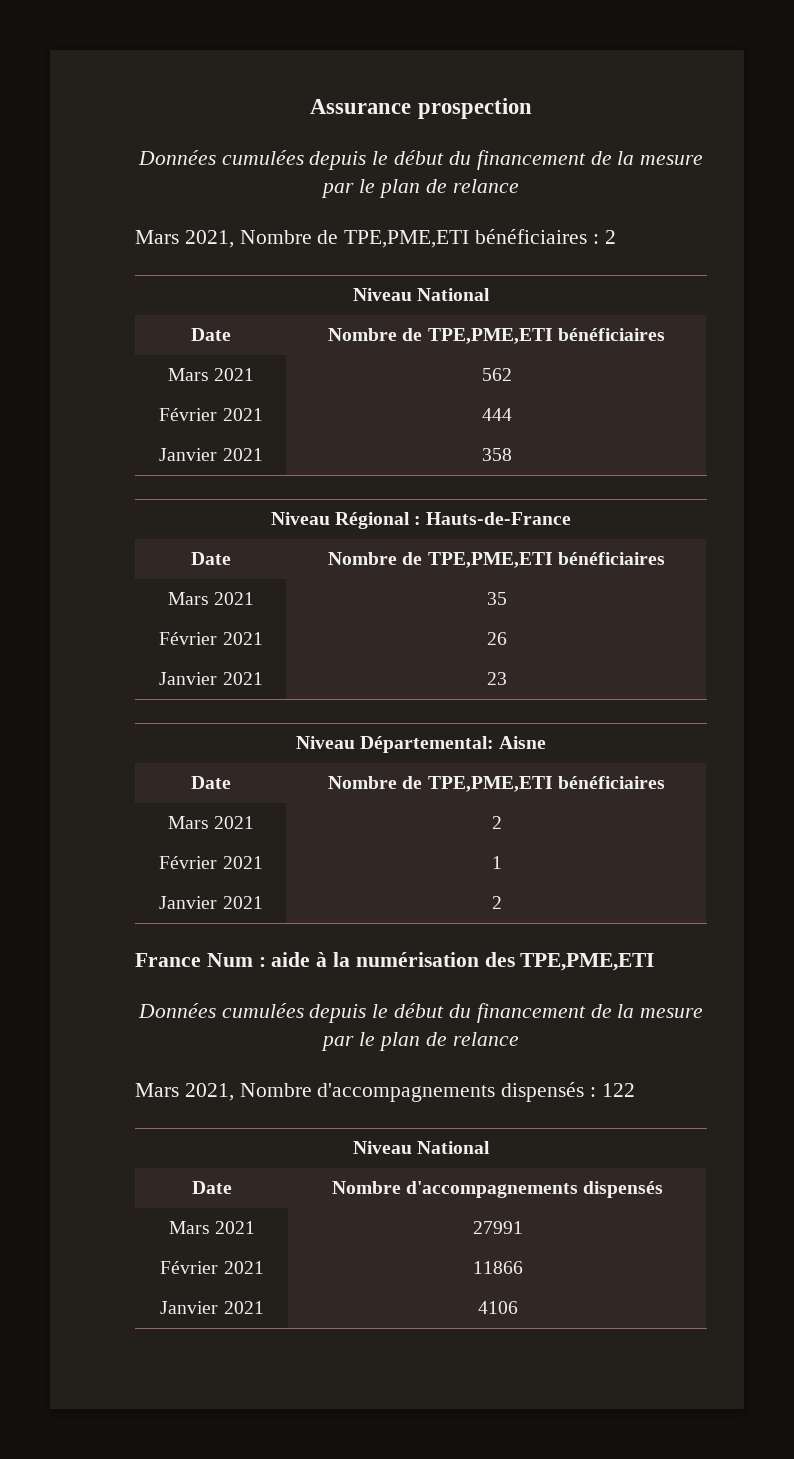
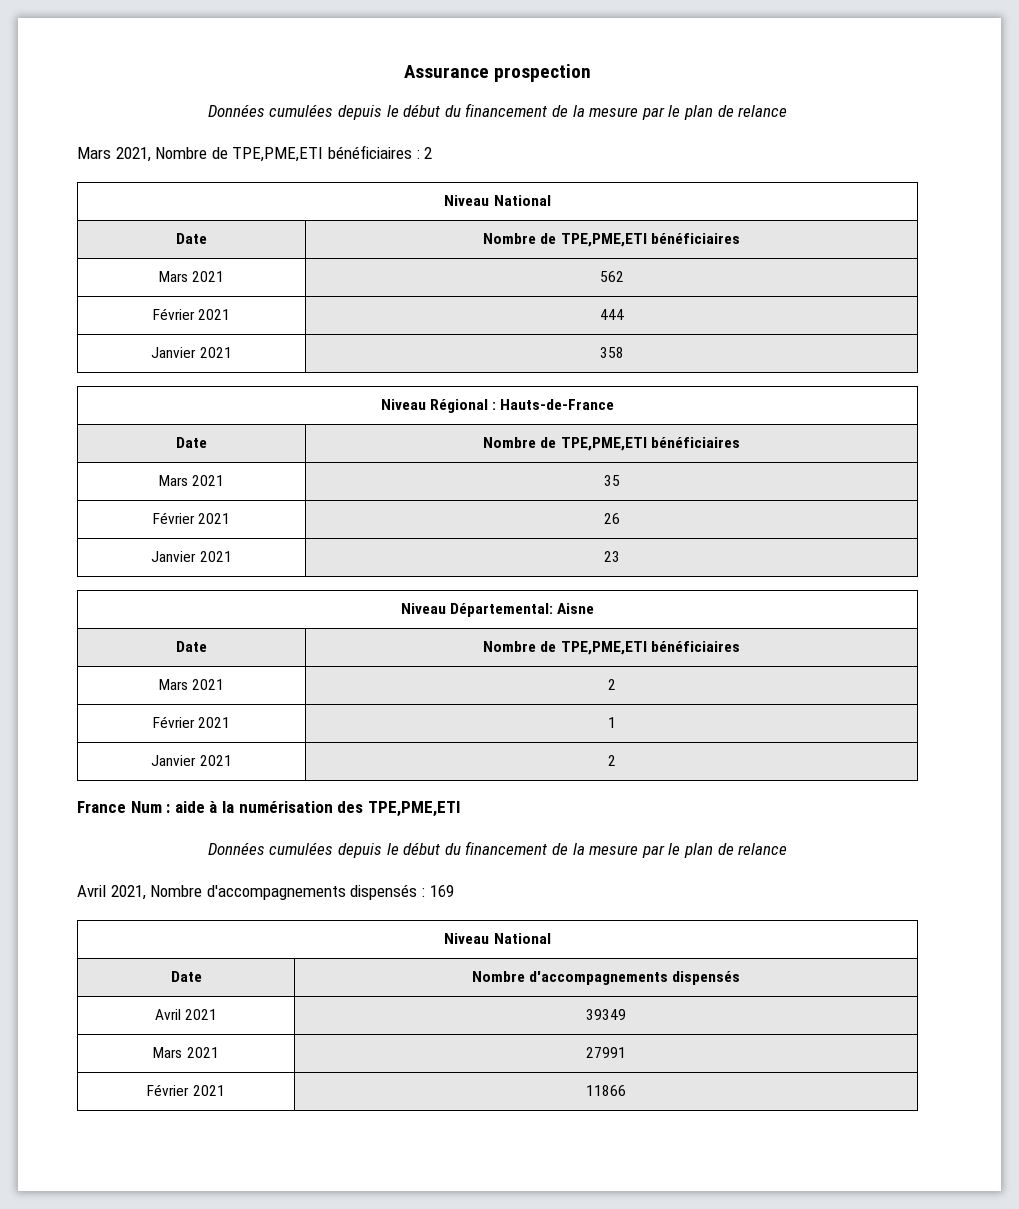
[135,1083,179,1097] Mars -> [77,885,106,897] Avril
[601,1083,635,1097] 122 -> [429,885,454,897] 169
(664, 1189) none -> [154,1009,218,1020] [586,1009,626,1020] // Avril 2021 | 39349
[160,1301,264,1314] [477,1301,518,1314] // Janvier 2021 | 4106 -> (626, 1090) none

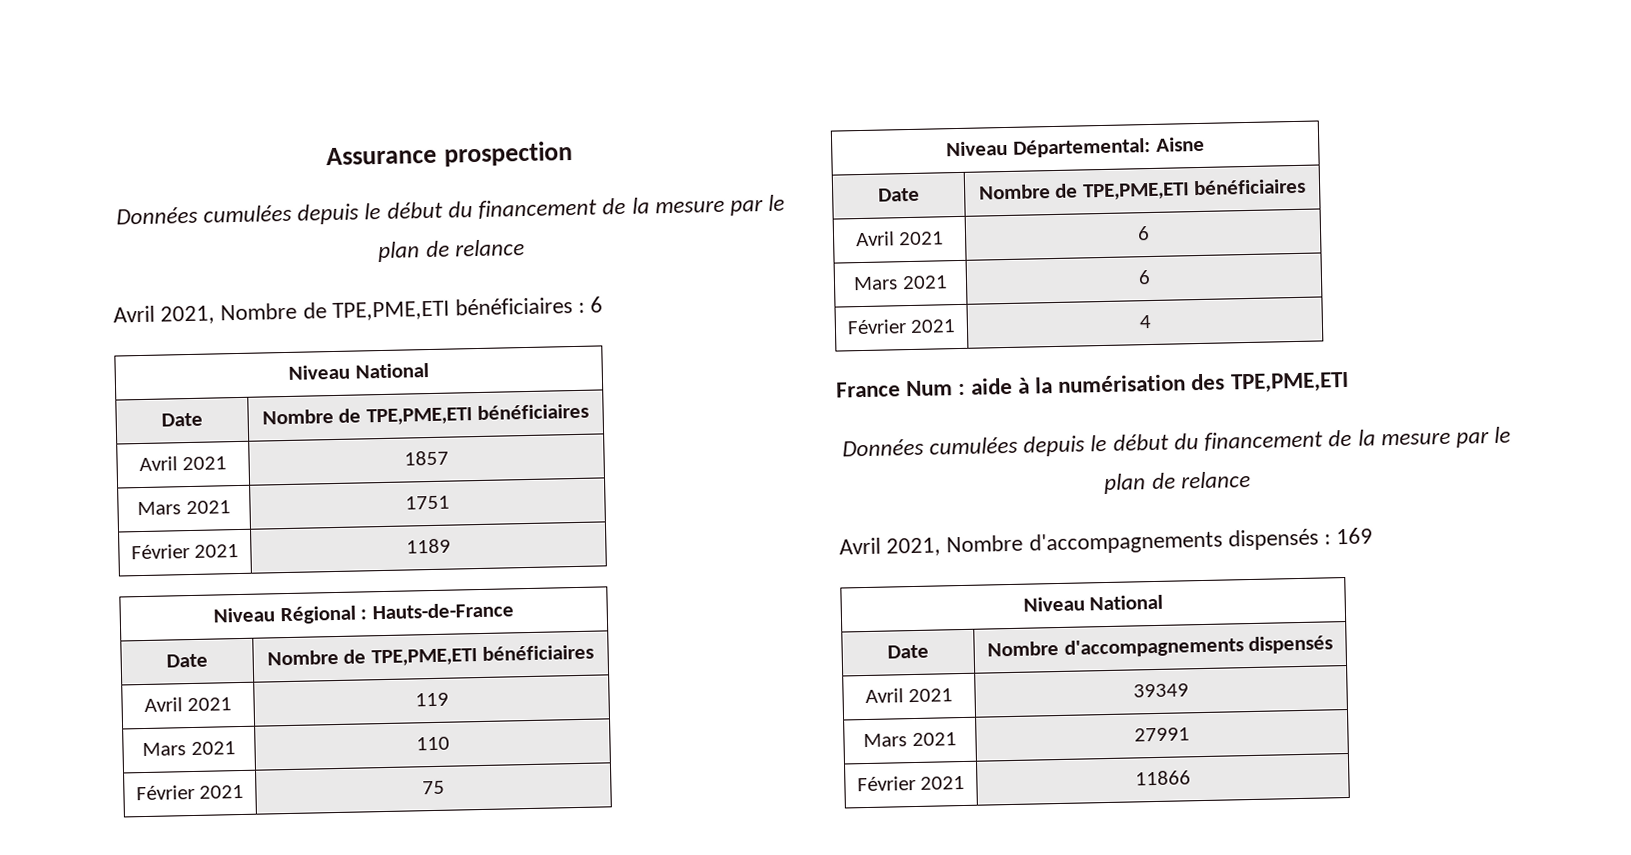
[77,147,111,159] Mars -> [113,305,155,323] Avril
[424,147,433,159] 2 -> [590,296,604,313] 6
[158,271,225,282] [599,271,624,282] [152,308,231,320] [599,309,624,320] [151,347,232,358] [599,347,624,358] // Mars 2021 | 562 // Février 2021 | 444 // Janvier 2021 | 358 -> [138,456,228,472] [404,450,449,466] [137,500,231,516] [405,495,450,510] [130,543,240,560] [406,538,451,554] // Avril 2021 | 1857 // Mars 2021 | 1751 // Février 2021 | 1189
[158,475,225,486] [603,475,620,486] [152,512,231,524] [603,513,620,524] [151,551,232,562] [603,551,620,562] // Mars 2021 | 35 // Février 2021 | 26 // Janvier 2021 | 23 -> [143,697,233,713] [414,692,449,707] [142,741,236,757] [415,736,450,751] [135,784,245,801] [422,780,445,795] // Avril 2021 | 119 // Mars 2021 | 110 // Février 2021 | 75
[158,679,225,690] [607,679,616,690] [152,716,231,728] [607,717,616,728] [151,755,232,766] [607,755,616,766] // Mars 2021 | 2 // Février 2021 | 1 // Janvier 2021 | 2 -> [854,231,945,247] [1136,226,1150,241] [853,275,948,291] [1137,270,1151,285] [846,319,957,335] [1138,315,1152,329] // Avril 2021 | 6 // Mars 2021 | 6 // Février 2021 | 4

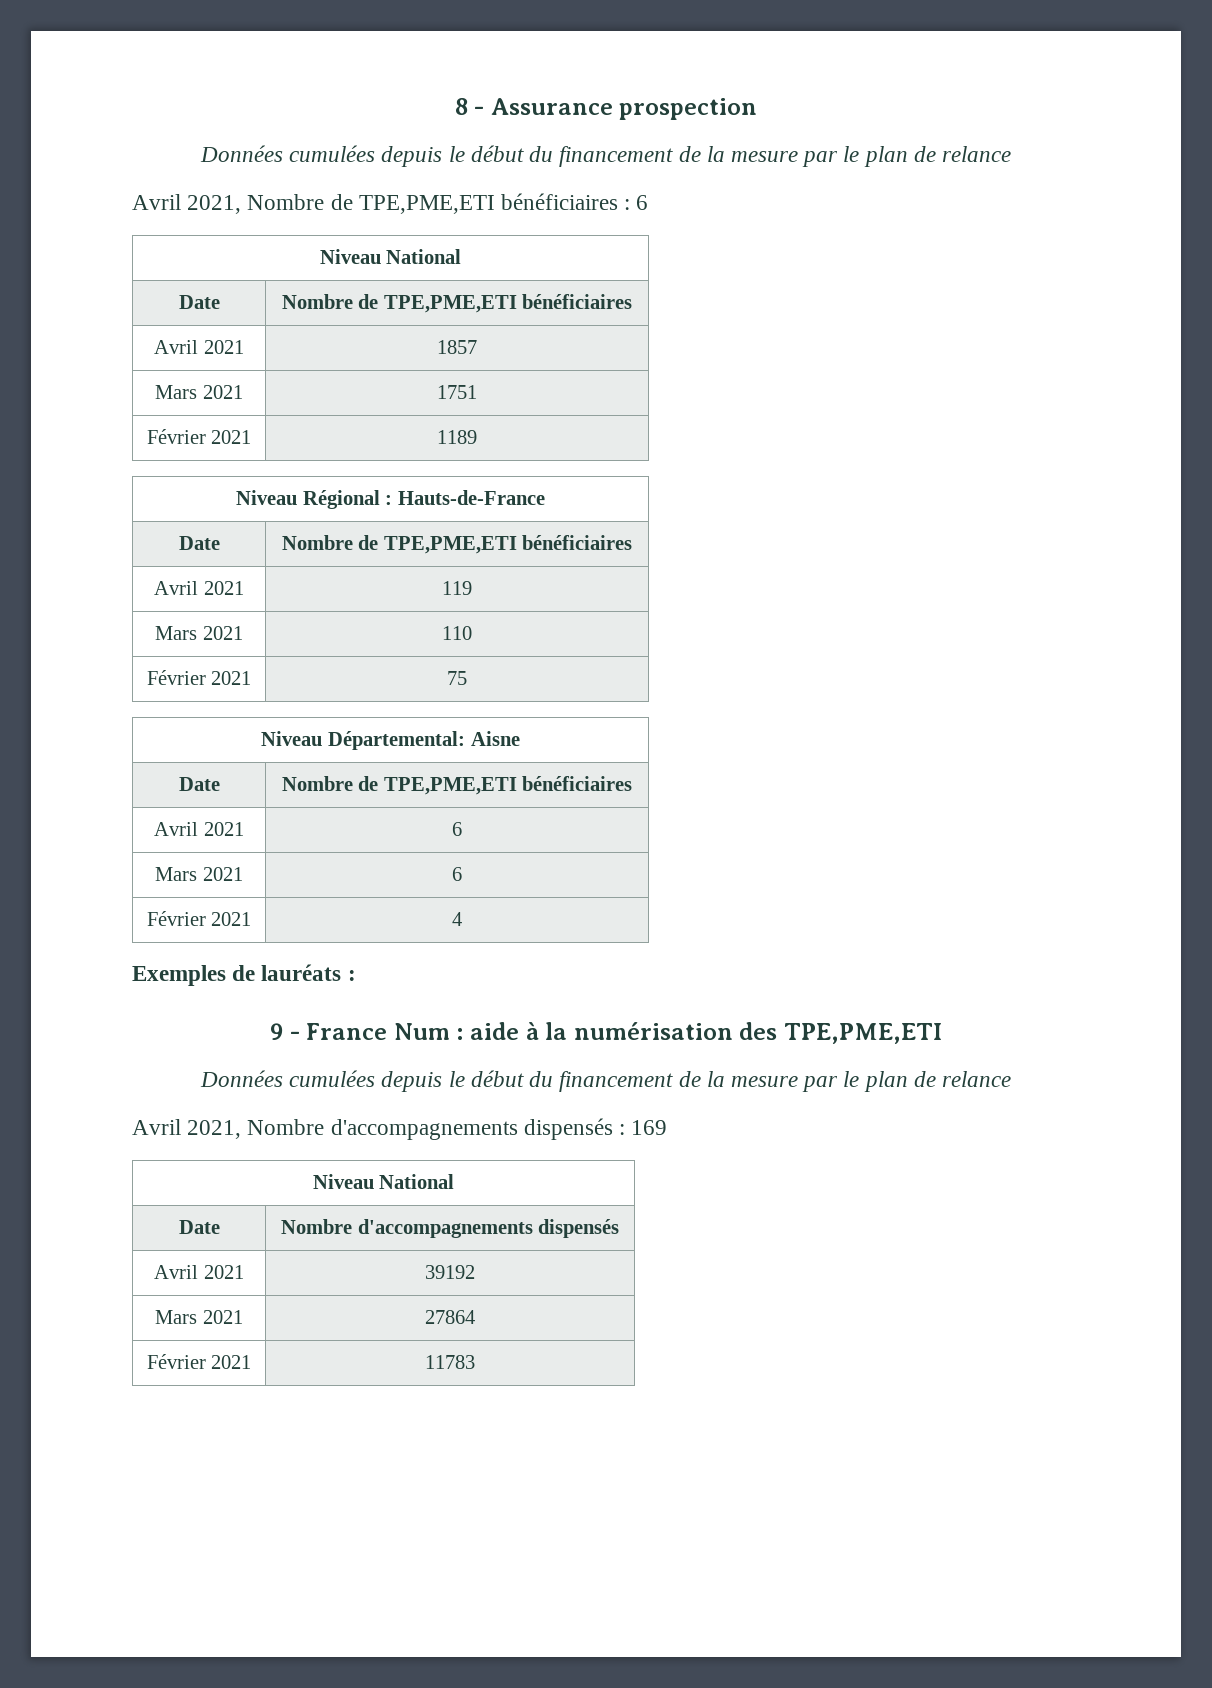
(326, 155) none -> [454,98,485,115] 8 -
(1152, 322) none -> [132,964,356,986] [269,1023,300,1040] Exemples de lauréats : // 9 -
[1133,683,1189,698] [863,732,957,748] [1134,727,1190,742] [856,775,966,792] [1135,770,1191,786] 39349 // Mars 2021 | 27991 // Février 2021 | 11866 -> [425,1265,475,1279] [155,1310,243,1324] [425,1310,475,1324] [146,1354,252,1369] [425,1355,475,1369] 39192 // Mars 2021 | 27864 // Février 2021 | 11783

